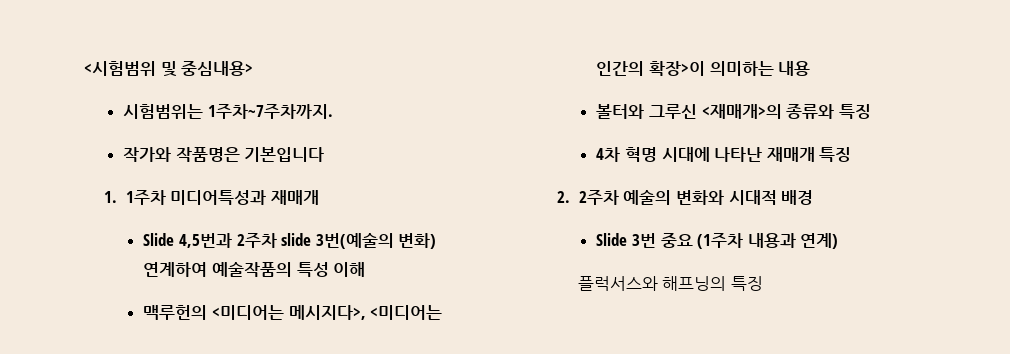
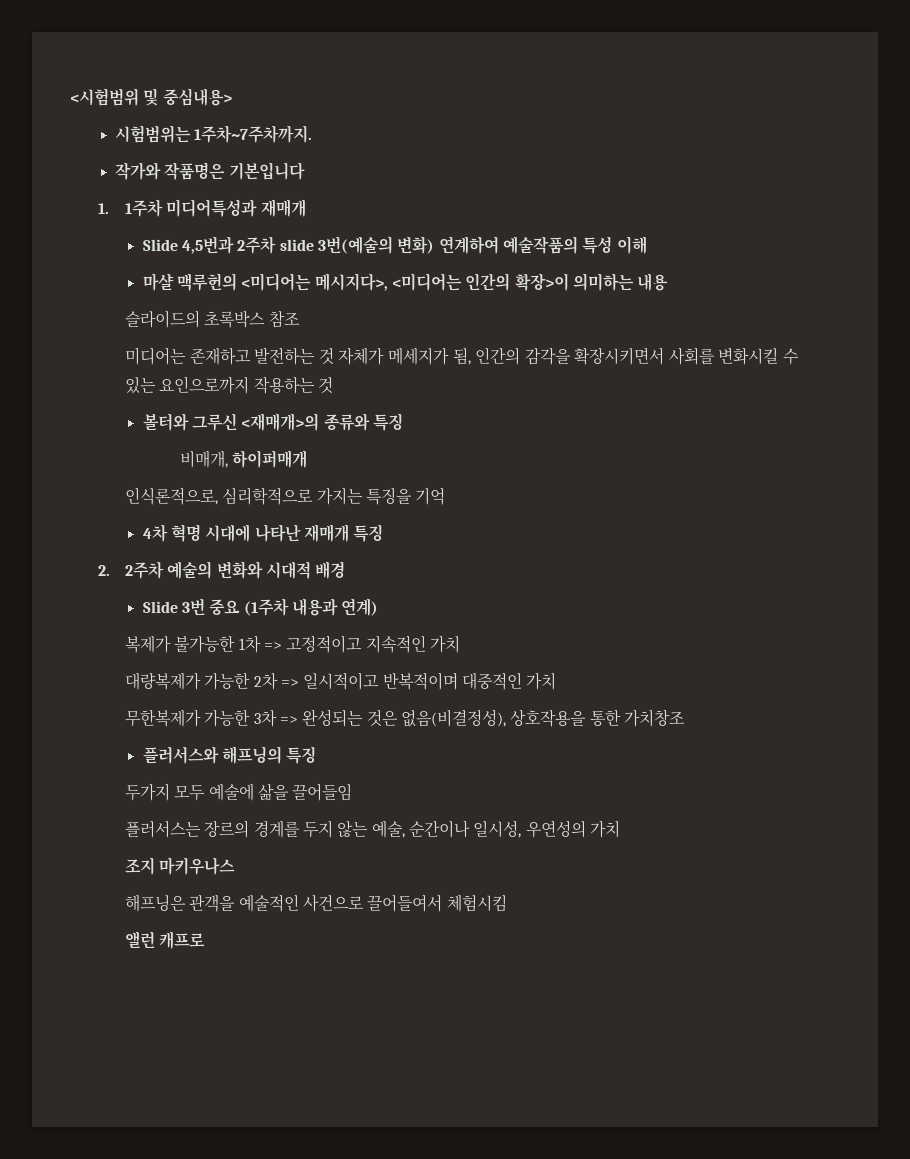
(366, 269) none -> [142,273,174,291] 마샬
(811, 68) none -> [125,310,300,328] [125,347,800,365] [125,376,334,394] // 슬라이드의 초록박스 참조 // 미디어는 존재하고 발전하는 것 자체가 메세지가 됨, 인간의 감각을 확장시키면서 사회를 변화시킬 수 있는 요인으로까지 작용하는 것
(871, 111) none -> [180,450,308,468] [125,487,446,505] // 비매개, 하이퍼매개 // 인식론적으로, 심리학적으로 가지는 특징을 기억
[577,276,763,291] 플럭서스와 해프닝의 특징 -> [125,635,460,653] [125,672,557,690] [125,709,685,727] [142,746,317,764] [125,783,353,801] [125,820,620,838] [125,857,236,875] [125,894,507,912] [125,931,206,949] 복제가 불가능한 1차 => 고정적이고 지속적인 가치 // 대량복제가 가능한 2차 => 일시적이고 반복적이며 대중적인 가치 // 무한복제가 가능한 3차 => 완성되는 것은 없음(비결정성), 상호작용을 통한 가치창조 // 플러서스와 해프닝의 특징 // 두가지 모두 예술에 삶을 끌어들임 // 플러서스는 장르의 경계를 두지 않는 예술, 순간이나 일시성, 우연성의 가치 // 조지 마키우나스 // 해프닝은 관객을 예술적인 사건으로 끌어들여서 체험시킴 // 앨런 캐프로

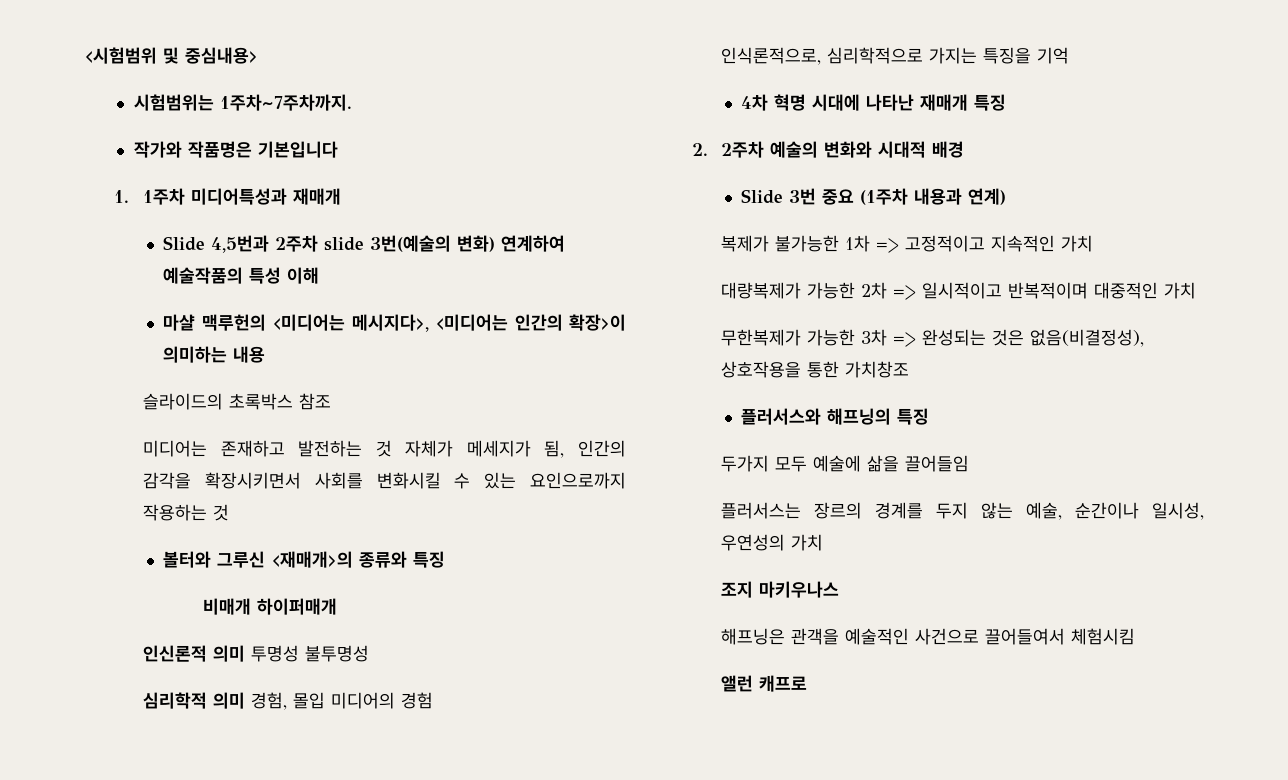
[180,450,229,468] 비매개, -> [202,598,251,615] 비매개
(308, 459) none -> [143,645,370,662] [143,692,434,710] // 인신론적 의미 투명성 불투명성 // 심리학적 의미 경험, 몰입 미디어의 경험

